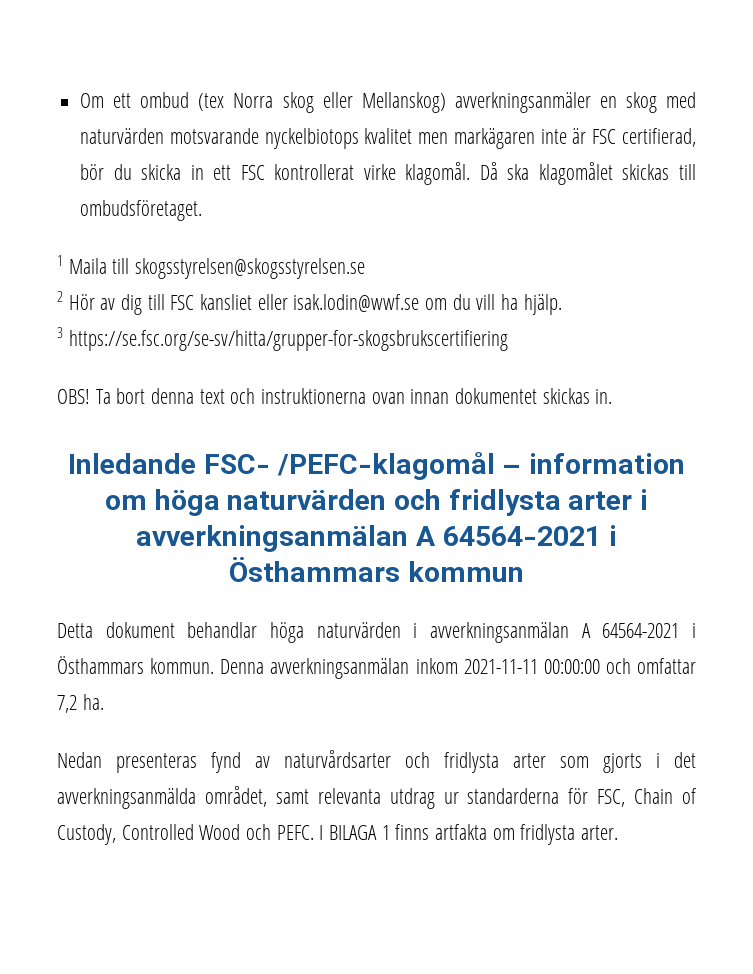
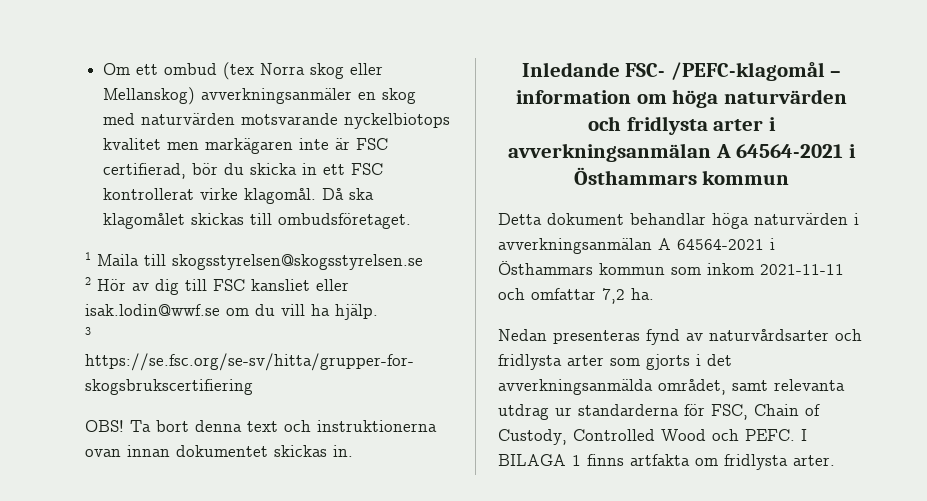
[150,658,410,679] kommun. Denna avverkningsanmälan -> [599,263,701,275] kommun som
[543,659,600,674] 00:00:00 -> (844, 269) none

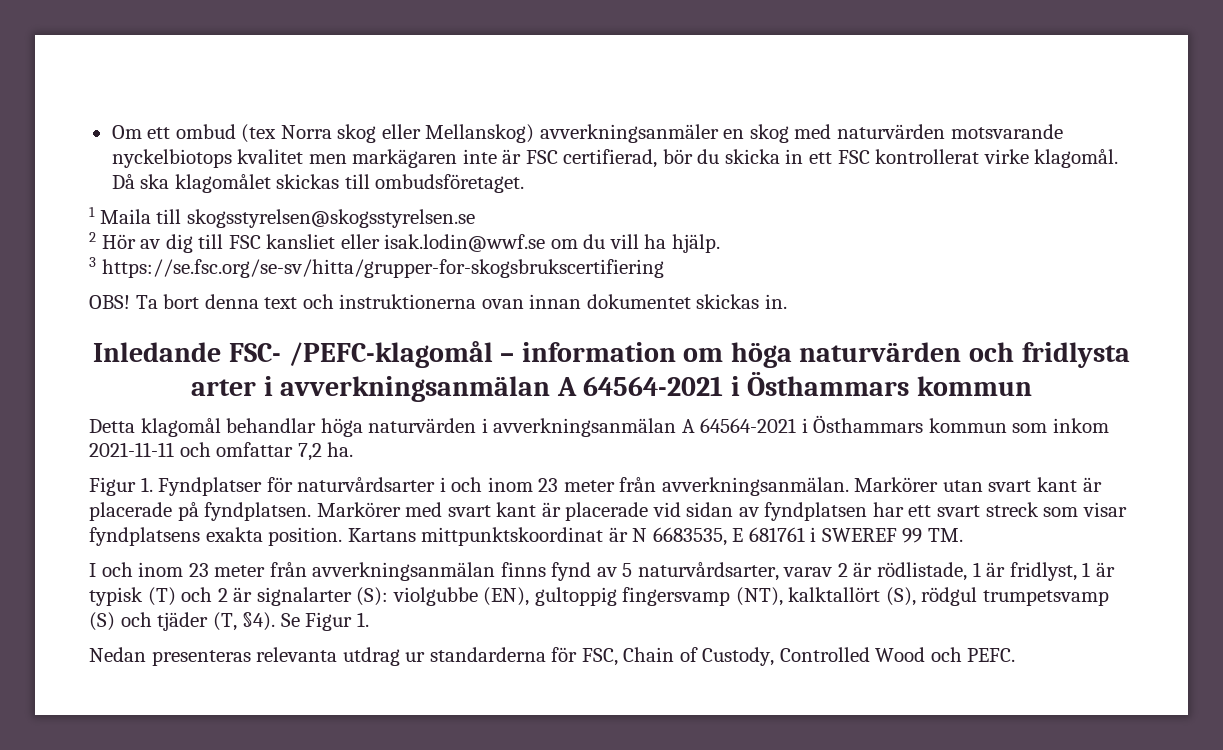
[547,213,624,225] dokument -> [140,418,221,437] klagomål
[498,329,862,345] [498,354,732,370] [498,379,768,395] Nedan presenteras fynd av naturvårdsarter och fridlysta arter som gjorts i det avverkningsanmälda området, samt -> [89,477,1102,496] [89,502,1127,521] [89,527,963,546] [89,562,1115,581] [89,587,1110,606] [89,612,369,631] [89,647,251,666] Figur 1. Fyndplatser för naturvårdsarter i och inom 23 meter från avverkningsanmälan. Markörer utan svart kant är placerade på fyndplatsen. Markörer med svart kant är placerade vid sidan av fyndplatsen har ett svart streck som visar fyndplatsens exakta position. Kartans mittpunktskoordinat är N 6683535, E 681761 i SWEREF 99 TM. // I och inom 23 meter från avverkningsanmälan finns fynd av 5 naturvårdsarter, varav 2 är rödlistade, 1 är fridlyst, 1 är typisk (T) och 2 är signalarter (S): violgubbe (EN), gultoppig fingersvamp (NT), kalktallört (S), rödgul trumpetsvamp (S) och tjäder (T, §4). Se Figur 1. // Nedan presenteras
[801,429,807,441] [498,454,835,470] I BILAGA 1 finns artfakta om fridlysta arter. -> (1016, 655) none

